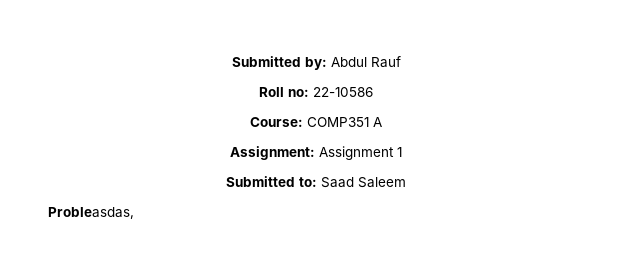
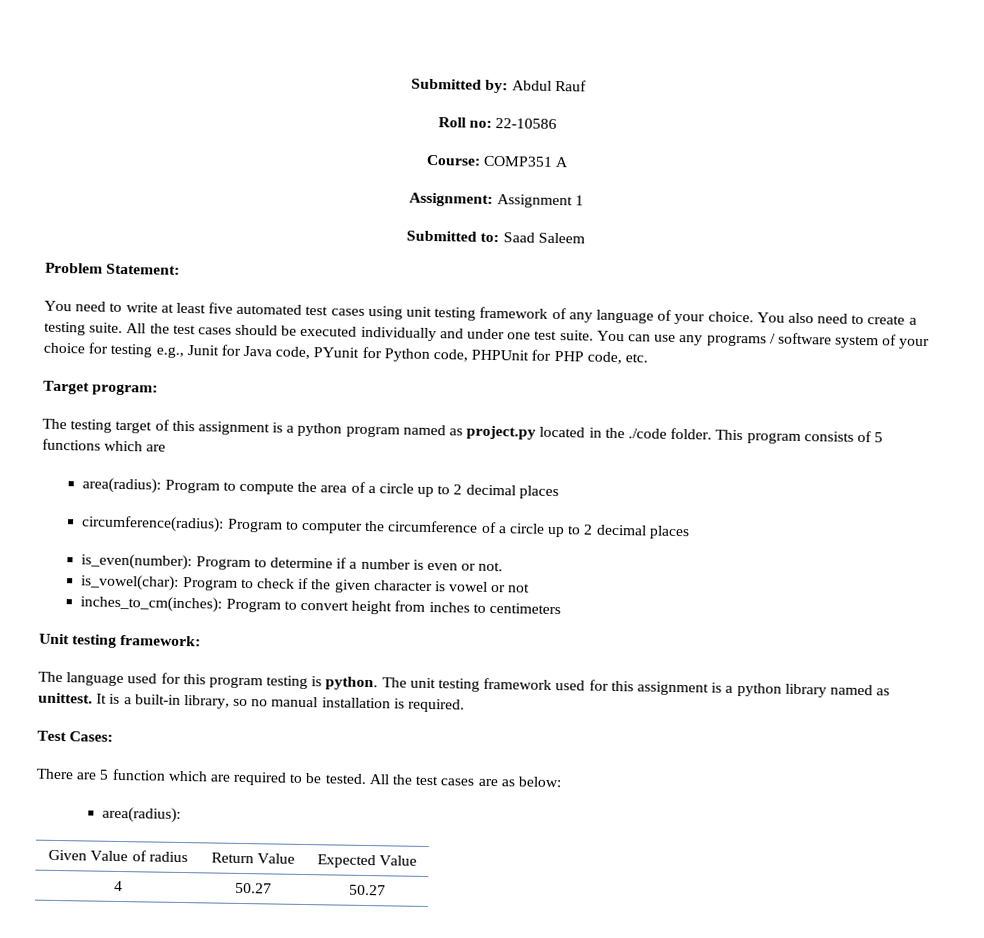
[48,207,134,219] Probleasdas, -> [45,262,181,275] [44,300,917,325] [44,321,931,350] [43,342,648,365] [43,380,159,396] [42,418,884,445] [42,438,167,452] [82,477,559,500] [81,515,690,540] [81,553,504,572] [80,574,531,594] [80,595,561,615] [39,633,202,648] [38,671,891,698] [38,692,466,713] [37,730,114,742] [36,768,562,788] [101,806,181,823] [48,849,188,863] [210,852,296,864] [316,854,418,869] [113,880,123,892] [234,882,272,894] [348,884,386,896] Problem Statement: // You need to write at least five automated test cases using unit testing framework of any language of your choice. You also need to create a testing suite. All the test cases should be executed individually and under one test suite. You can use any programs / software system of your choice for testing e.g., Junit for Java code, PYunit for Python code, PHPUnit for PHP code, etc. // Target program: // The testing target of this assignment is a python program named as project.py located in the ./code folder. This program consists of 5 functions which are // area(radius): Program to compute the area of a circle up to 2 decimal places // circumference(radius): Program to computer the circumference of a circle up to 2 decimal places // is_even(number): Program to determine if a number is even or not. // is_vowel(char): Program to check if the given character is vowel or not // inches_to_cm(inches): Program to convert height from inches to centimeters // Unit testing framework: // The language used for this program testing is python. The unit testing framework used for this assignment is a python library named as unittest. It is a built-in library, so no manual installation is required. // Test Cases: // There are 5 function which are required to be tested. All the test cases are as below: // area(radius): // Given Value of radius | Return Value | Expected Value // 4 | 50.27 | 50.27

